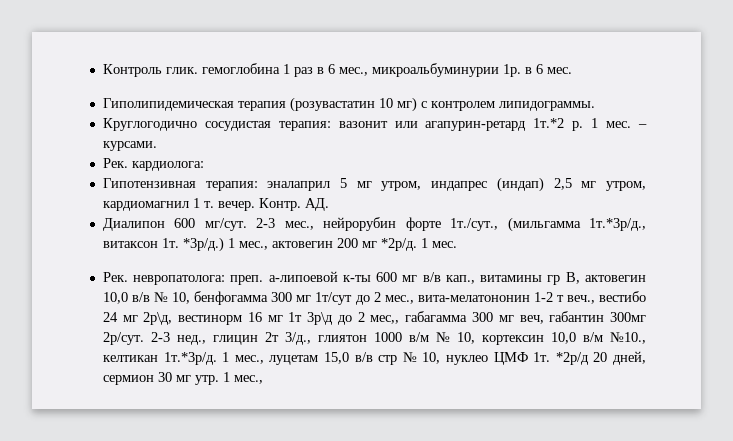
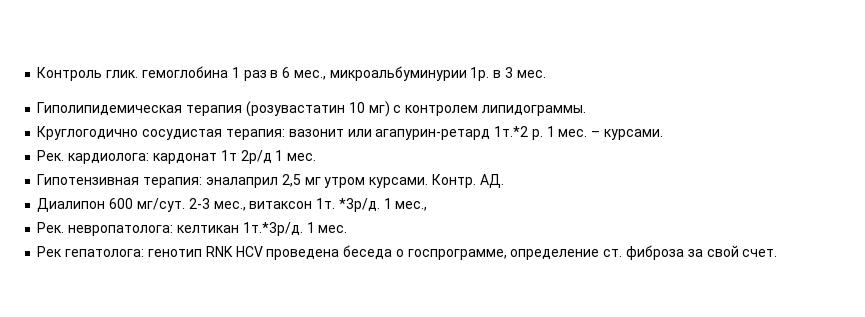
[535,64,543,74] 6 -> [504,67,513,78] 3
[102,177,646,192] [102,198,255,211] // Гипотензивная терапия: эналаприл 5 мг утром, индапрес (индап) 2,5 мг утром, кардиомагнил 1 т. вечер. -> [152,150,317,164] [37,174,429,188] кардонат 1т 2р/д 1 мес. // Гипотензивная терапия: эналаприл 2,5 мг утром курсами.
[323,217,646,232] нейрорубин форте 1т./сут., (мильгамма 1т.*3р/д., -> (246, 206) none
[182,237,457,252] [102,271,646,285] [102,291,646,305] [102,311,646,325] [102,332,646,345] [102,351,647,365] [102,372,263,385] *3р/д.) 1 мес., актовегин 200 мг *2р/д. 1 мес. // Рек. невропатолога: преп. а-липоевой к-ты 600 мг в/в кап., витамины гр В, актовегин 10,0 в/в № 10, бенфогамма 300 мг 1т/сут до 2 мес., вита-мелатононин 1-2 т веч., вестибо 24 мг 2р\д, вестинорм 16 мг 1т 3р\д до 2 мес,, габагамма 300 мг веч, габантин 300мг 2р/сут. 2-3 нед., глицин 2т 3/д., глиятон 1000 в/м № 10, кортексин 10,0 в/м №10., келтикан 1т.*3р/д. 1 мес., луцетам 15,0 в/в стр № 10, нуклео ЦМФ 1т. *2р/д 20 дней, сермион 30 мг утр. 1 мес., -> [338,198,428,212] [37,222,348,236] [37,245,778,260] *3р/д. 1 мес., // Рек. невропатолога: келтикан 1т.*3р/д. 1 мес. // Рек гепатолога: генотип RNK НCV проведена беседа о госпрограмме, определение ст. фиброза за свой счет.

